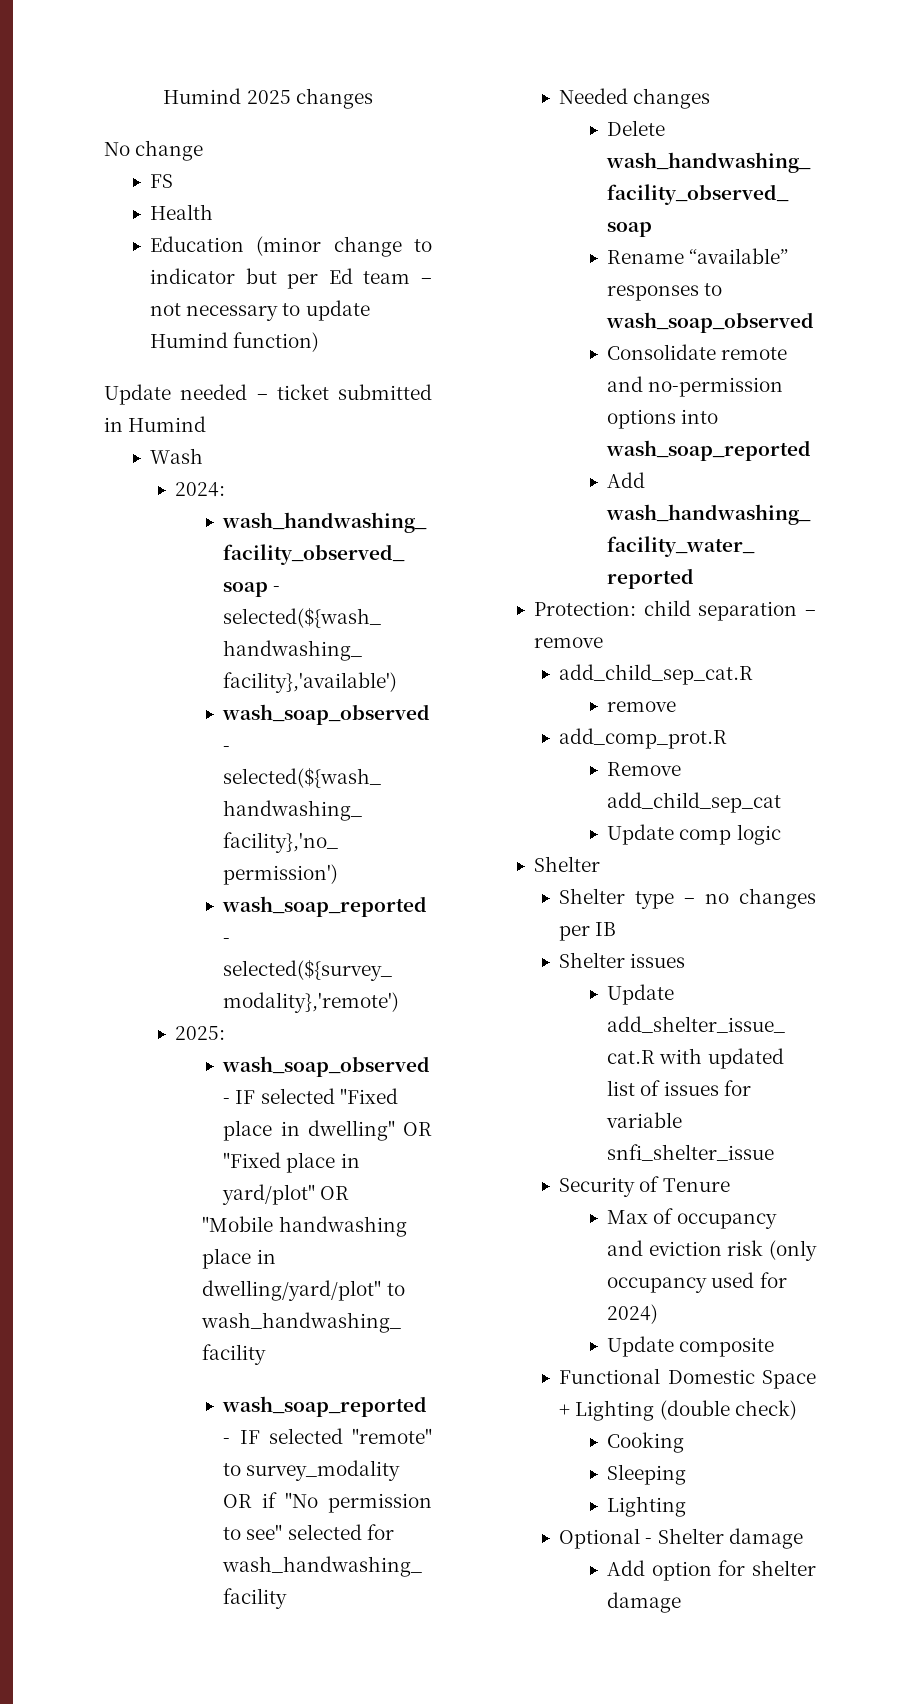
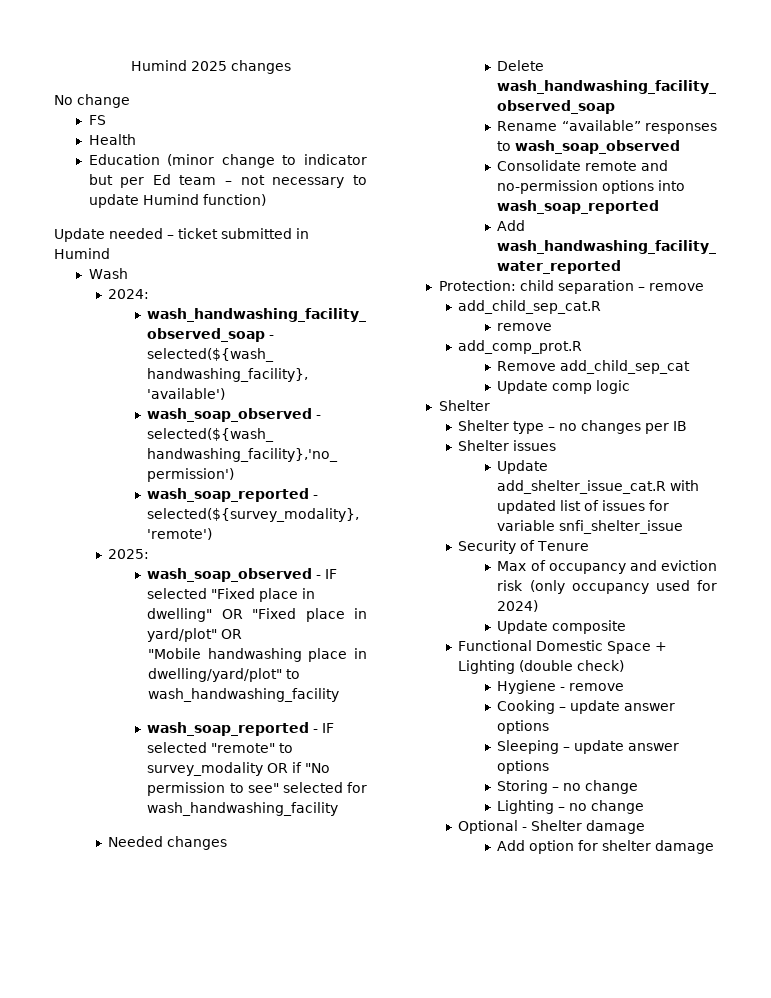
[607,1432,685,1453] [607,1464,687,1485] [607,1496,687,1517] Cooking // Sleeping // Lighting -> [497,680,625,694] [497,700,676,714] [497,720,550,734] [497,740,680,754] [497,760,550,774] [497,780,639,794] [497,800,645,814] Hygiene - remove // Cooking – update answer options // Sleeping – update answer options // Storing – no change // Lighting – no change

